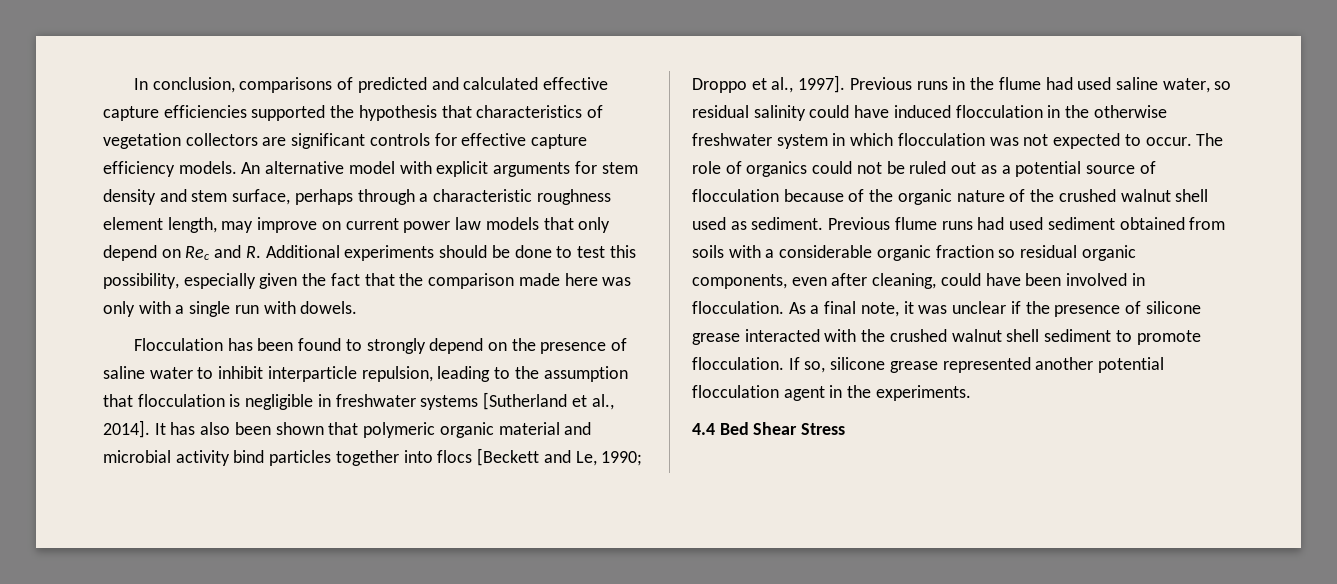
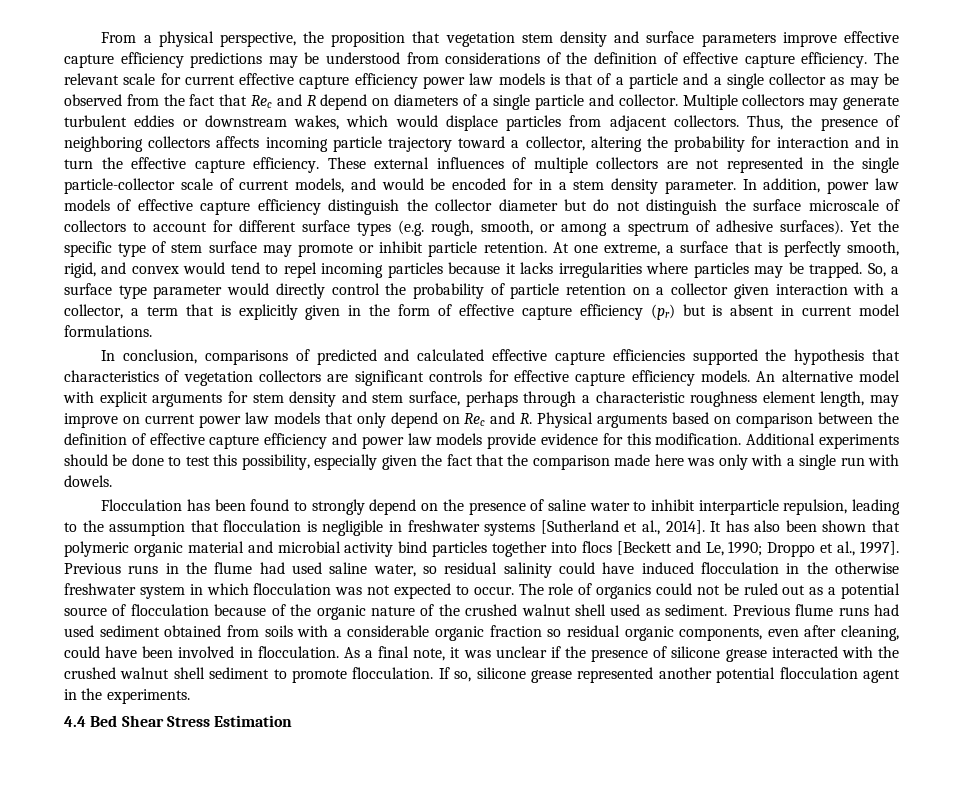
(133, 84) none -> [101,31,900,47] [64,52,900,68] [64,73,900,89] [64,94,899,110] [64,115,900,131] [64,136,900,152] [64,157,899,173] [64,178,900,194] [64,199,900,215] [64,220,899,236] [64,241,899,257] [64,262,900,278] [64,283,900,299] [64,304,900,320] [64,325,152,337] From a physical perspective, the proposition that vegetation stem density and surface parameters improve effective capture efficiency predictions may be understood from considerations of the definition of effective capture efficiency. The relevant scale for current effective capture efficiency power law models is that of a particle and a single collector as may be observed from the fact that Rec and R depend on diameters of a single particle and collector. Multiple collectors may generate turbulent eddies or downstream wakes, which would displace particles from adjacent collectors. Thus, the presence of neighboring collectors affects incoming particle trajectory toward a collector, altering the probability for interaction and in turn the effective capture efficiency. These external influences of multiple collectors are not represented in the single particle-collector scale of current models, and would be encoded for in a stem density parameter. In addition, power law models of effective capture efficiency distinguish the collector diameter but do not distinguish the surface microscale of collectors to account for different surface types (e.g. rough, smooth, or among a spectrum of adhesive surfaces). Yet the specific type of stem surface may promote or inhibit particle retention. At one extreme, a surface that is perfectly smooth, rigid, and convex would tend to repel incoming particles because it lacks irregularities where particles may be trapped. So, a surface type parameter would directly control the probability of particle retention on a collector given interaction with a collector, a term that is explicitly given in the form of effective capture efficiency (pr) but is absent in current model formulations. //
(261, 252) none -> [537,412,899,428] [64,433,742,449] Physical arguments based on comparison between the definition of effective capture efficiency and power law models provide evidence for this modification.
(846, 429) none -> [214,715,293,727] Estimation

